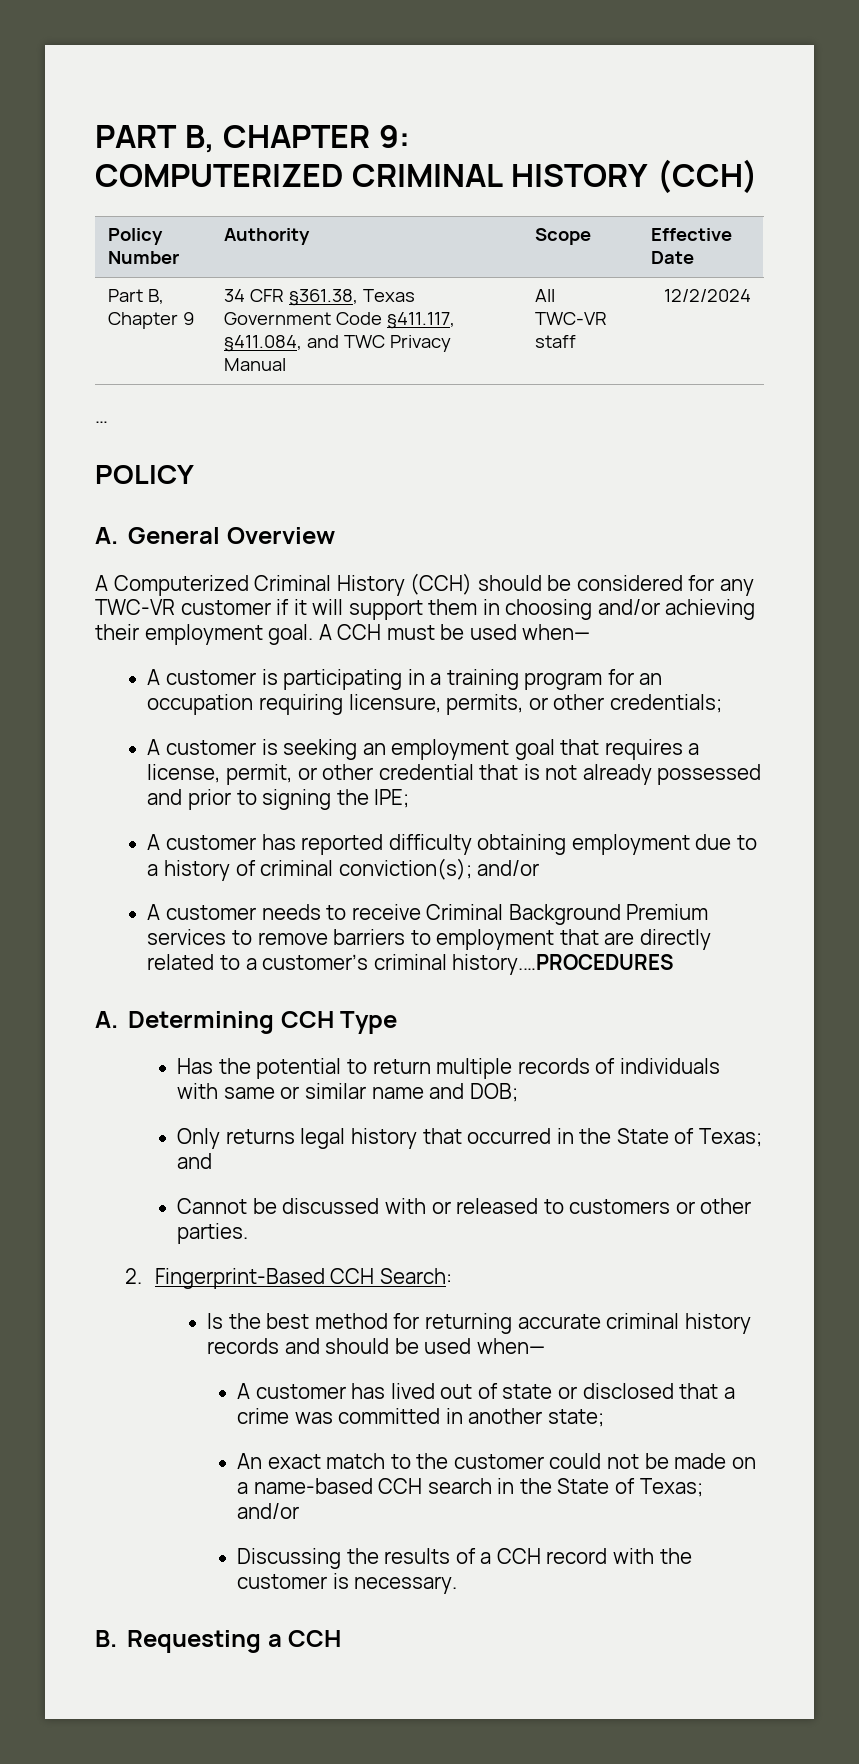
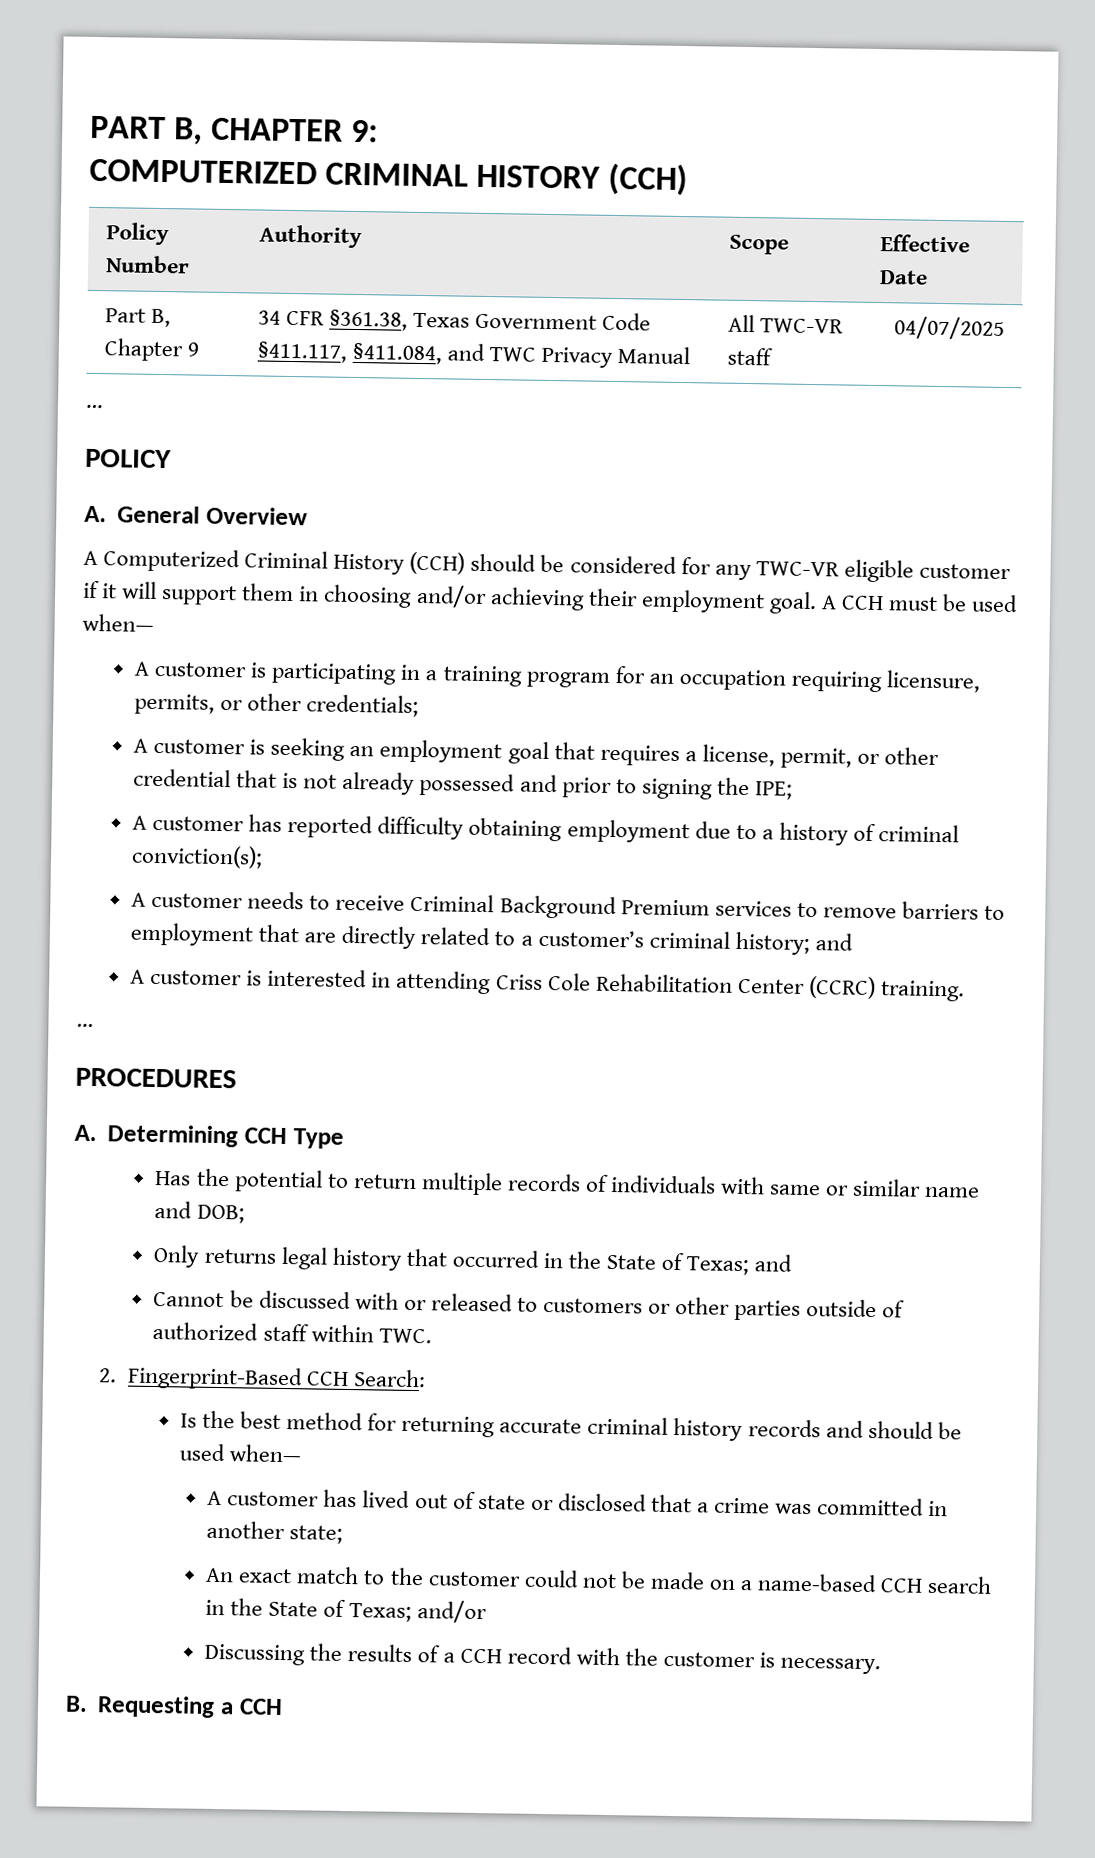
[663,289,751,302] 12/2/2024 -> [894,316,1006,340] 04/07/2025
(175, 607) none -> [843,559,914,583] eligible
[477,860,540,876] and/or -> (264, 856) none
[452,954,674,975] history.…PROCEDURES -> [734,931,853,956] [130,968,965,1002] [76,1023,94,1028] [75,1067,237,1089] history; and // A customer is interested in attending Criss Cole Rehabilitation Center (CCRC) training. // … // PROCEDURES
[177,1223,249,1244] parties. -> [734,1299,906,1321] [152,1321,432,1344] parties outside of authorized staff within TWC.

